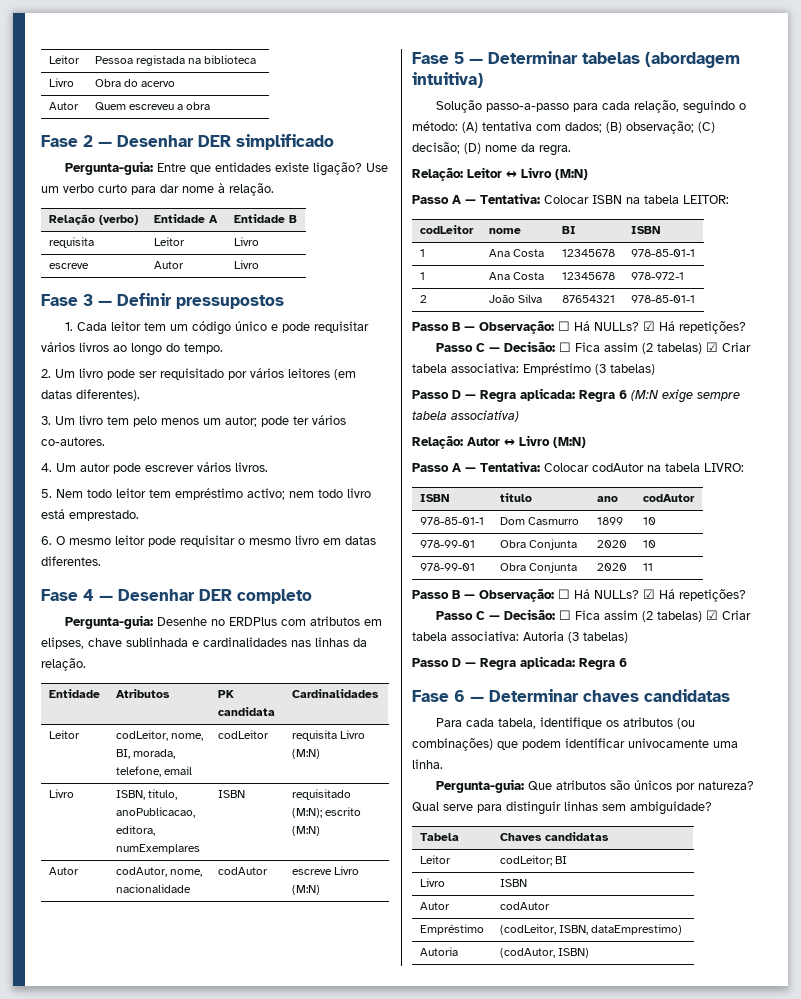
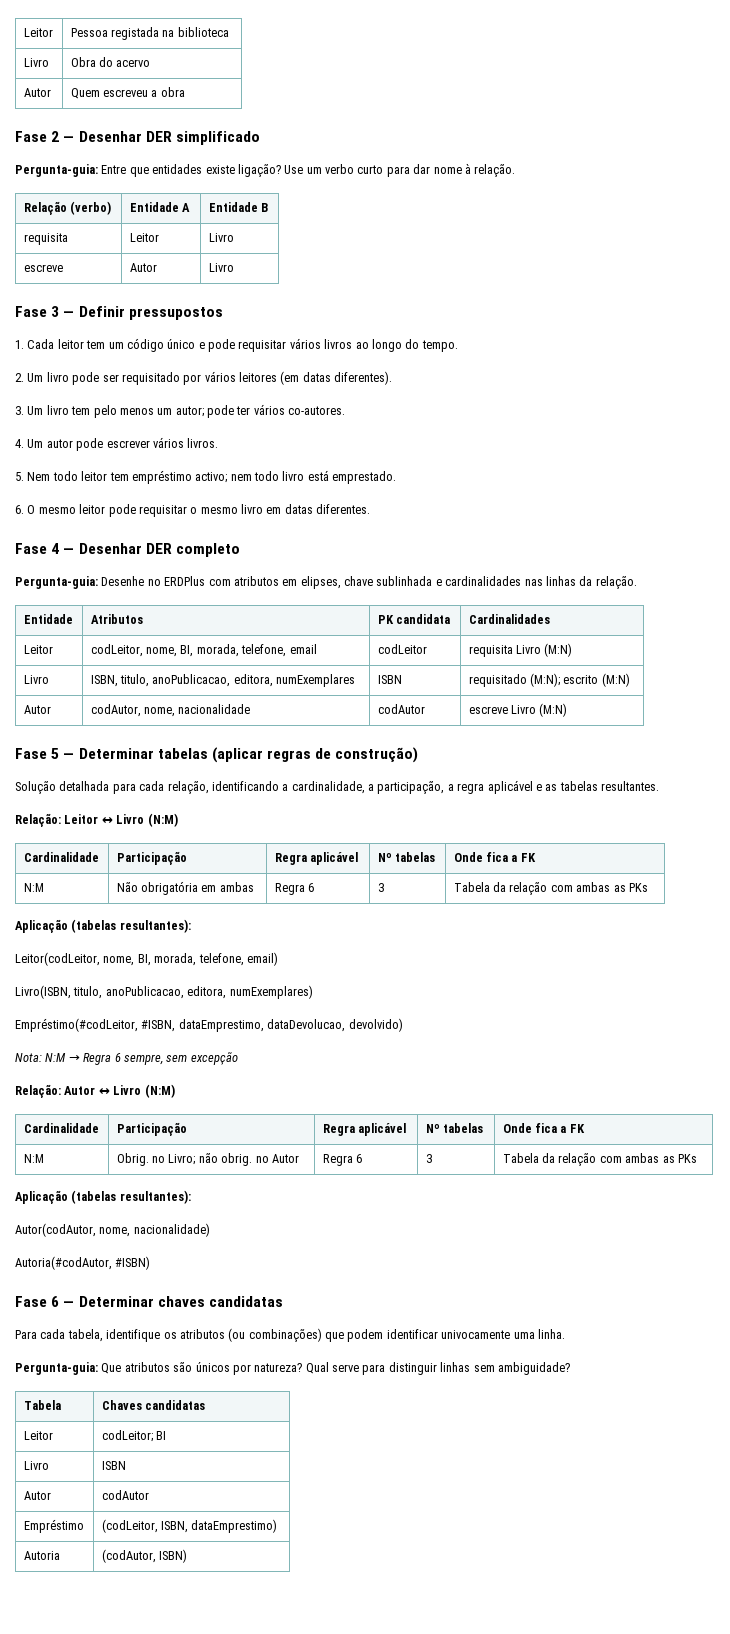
[645,52,740,68] [412,72,483,88] (abordagem intuitiva) -> [211,747,419,763] (aplicar regras de construção)
[485,103,569,112] passo-a-passo -> [59,781,110,791] detalhada
[682,100,746,114] [412,121,715,134] [412,142,571,156] [412,167,588,181] [412,193,729,204] [419,225,474,234] [488,228,521,234] [561,226,576,234] [630,226,660,234] [419,249,425,257] [488,249,544,257] [561,249,615,257] [630,249,695,257] [419,272,425,280] [488,272,544,280] [561,272,615,280] [630,272,684,280] [419,295,427,303] [488,294,542,303] [561,295,615,303] [630,295,695,303] [412,321,746,334] [435,341,751,354] [412,363,655,375] [412,388,740,403] [412,410,519,422] [412,435,586,449] [412,461,744,472] [419,494,449,502] [499,493,532,502] [596,496,618,502] [642,494,695,502] [419,517,484,525] [499,517,579,525] [596,517,623,525] [642,517,656,525] [419,540,475,548] [499,539,577,550] [596,540,627,548] [642,540,656,548] [419,563,475,571] [499,562,577,573] [596,563,627,571] [642,563,653,571] [412,589,746,602] [435,609,751,622] [412,631,628,643] [412,656,627,670] seguindo o método: (A) tentativa com dados; (B) observação; (C) decisão; (D) nome da regra. // Relação: Leitor ↔ Livro (M:N) // Passo A — Tentativa: Colocar ISBN na tabela LEITOR: // codLeitor | nome | BI | ISBN // 1 | Ana Costa | 12345678 | 978-85-01-1 // 1 | Ana Costa | 12345678 | 978-972-1 // 2 | João Silva | 87654321 | 978-85-01-1 // Passo B — Observação: ☐ Há NULLs? ☑ Há repetições? // Passo C — Decisão: ☐ Fica assim (2 tabelas) ☑ Criar tabela associativa: Empréstimo (3 tabelas) // Passo D — Regra aplicada: Regra 6 (M:N exige sempre tabela associativa) // Relação: Autor ↔ Livro (M:N) // Passo A — Tentativa: Colocar codAutor na tabela LIVRO: // ISBN | titulo | ano | codAutor // 978-85-01-1 | Dom Casmurro | 1899 | 10 // 978-99-01 | Obra Conjunta | 2020 | 10 // 978-99-01 | Obra Conjunta | 2020 | 11 // Passo B — Observação: ☐ Há NULLs? ☑ Há repetições? // Passo C — Decisão: ☐ Fica assim (2 tabelas) ☑ Criar tabela associativa: Autoria (3 tabelas) // Passo D — Regra aplicada: Regra 6 -> [211,780,659,794] [15,813,178,827] [23,852,99,862] [116,851,187,865] [274,852,359,865] [377,852,436,862] [453,852,536,862] [23,883,44,892] [116,881,254,895] [274,883,315,895] [377,883,384,892] [453,882,648,895] [15,919,191,933] [15,952,278,966] [15,985,313,999] [15,1018,403,1032] [15,1052,238,1065] [15,1084,175,1098] [23,1123,99,1133] [116,1122,187,1136] [322,1123,407,1136] [425,1123,484,1133] [502,1123,585,1133] [23,1154,44,1163] [116,1153,299,1166] [322,1154,363,1166] [425,1154,432,1163] [502,1153,697,1166] [15,1190,191,1204] [15,1223,210,1237] [15,1256,151,1270] identificando a cardinalidade, a participação, a regra aplicável e as tabelas resultantes. // Relação: Leitor ↔ Livro (N:M) // Cardinalidade | Participação | Regra aplicável | Nº tabelas | Onde fica a FK // N:M | Não obrigatória em ambas | Regra 6 | 3 | Tabela da relação com ambas as PKs // Aplicação (tabelas resultantes): // Leitor(codLeitor, nome, BI, morada, telefone, email) // Livro(ISBN, titulo, anoPublicacao, editora, numExemplares) // Empréstimo(#codLeitor, #ISBN, dataEmprestimo, dataDevolucao, devolvido) // Nota: N:M → Regra 6 sempre, sem excepção // Relação: Autor ↔ Livro (N:M) // Cardinalidade | Participação | Regra aplicável | Nº tabelas | Onde fica a FK // N:M | Obrig. no Livro; não obrig. no Autor | Regra 6 | 3 | Tabela da relação com ambas as PKs // Aplicação (tabelas resultantes): // Autor(codAutor, nome, nacionalidade) // Autoria(#codAutor, #ISBN)

